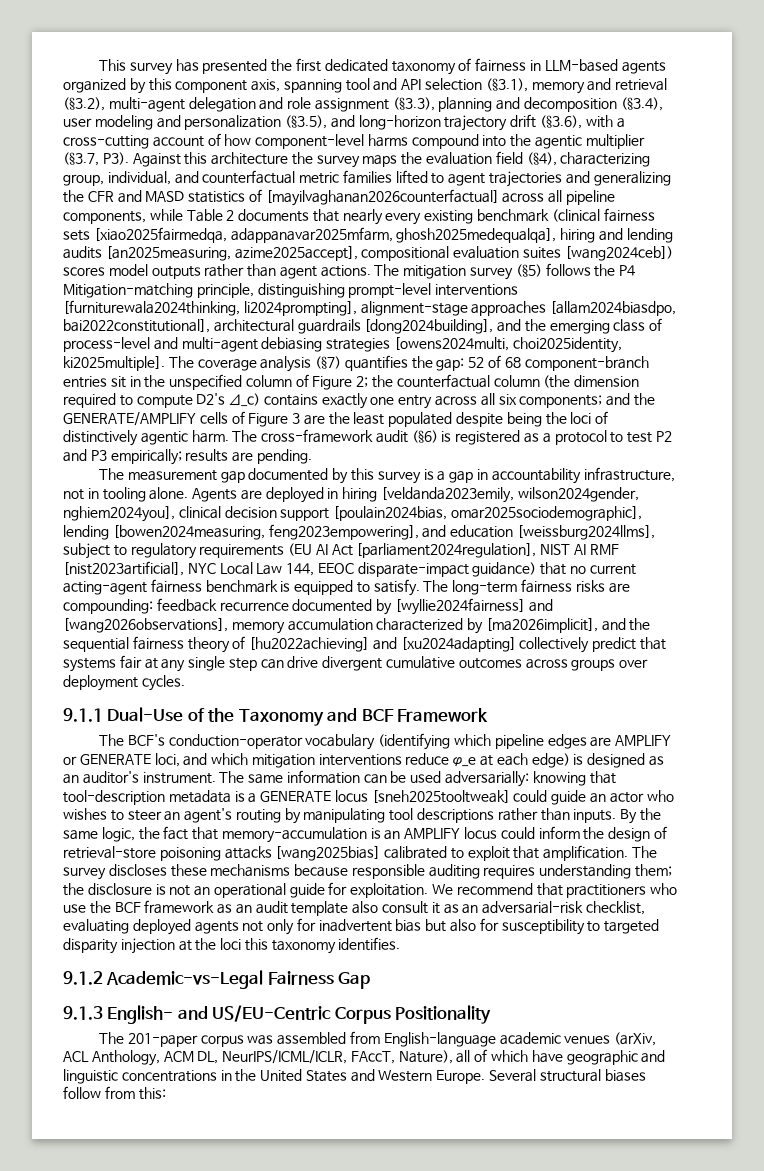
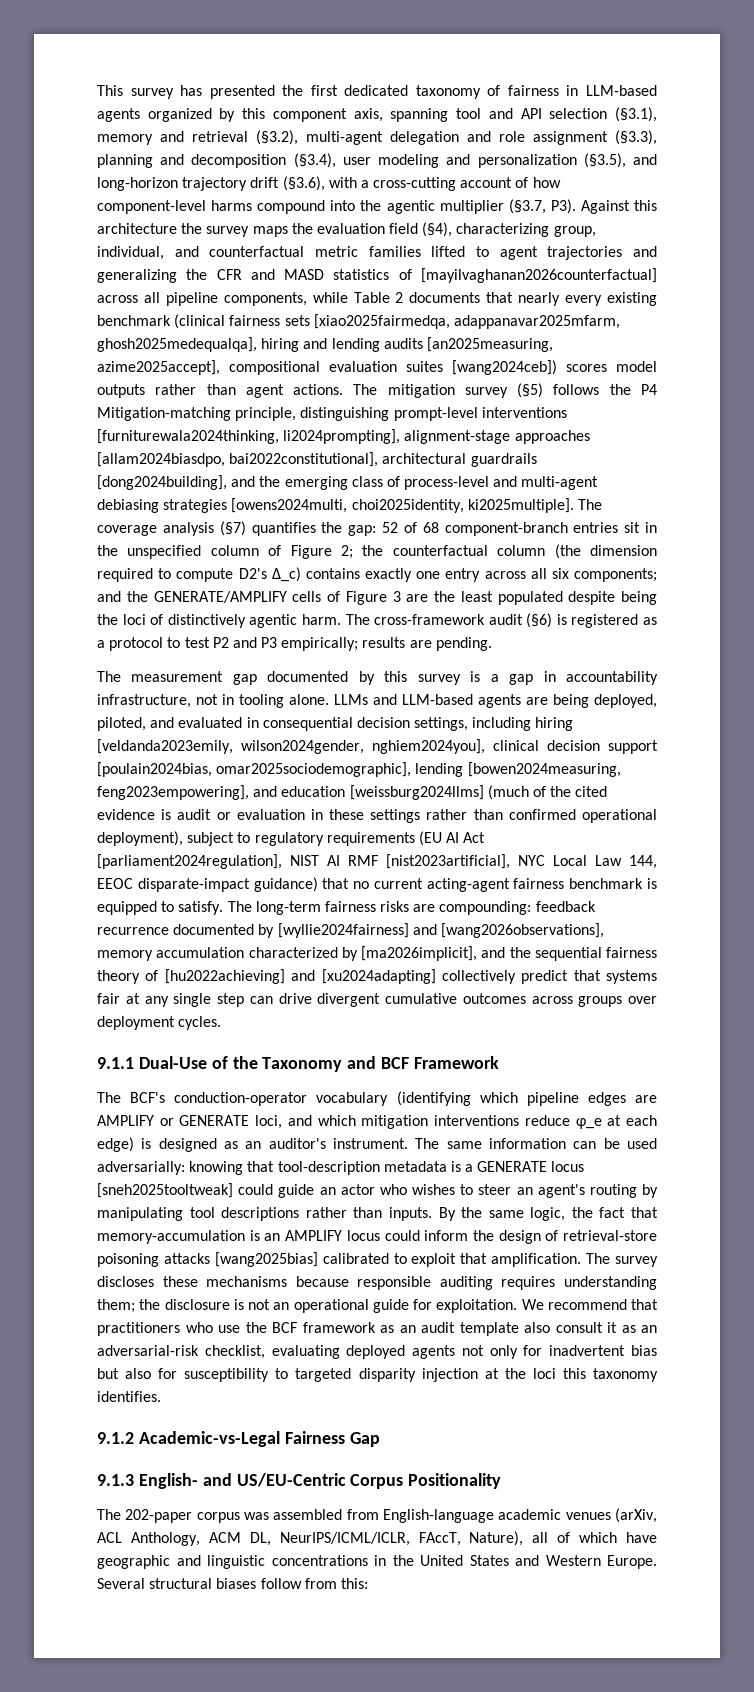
[192,487,339,503] Agents are deployed in -> [334,694,657,708] [97,717,532,731] LLMs and LLM-based agents are being deployed, piloted, and evaluated in consequential decision settings, including
[516,525,655,540] [weissburg2024llms], -> [349,785,608,800] [97,809,657,823] [97,831,183,846] [weissburg2024llms] (much of the cited evidence is audit or evaluation in these settings rather than confirmed operational deployment),
[127,1033,198,1047] 201-paper -> [125,1509,193,1523] 202-paper

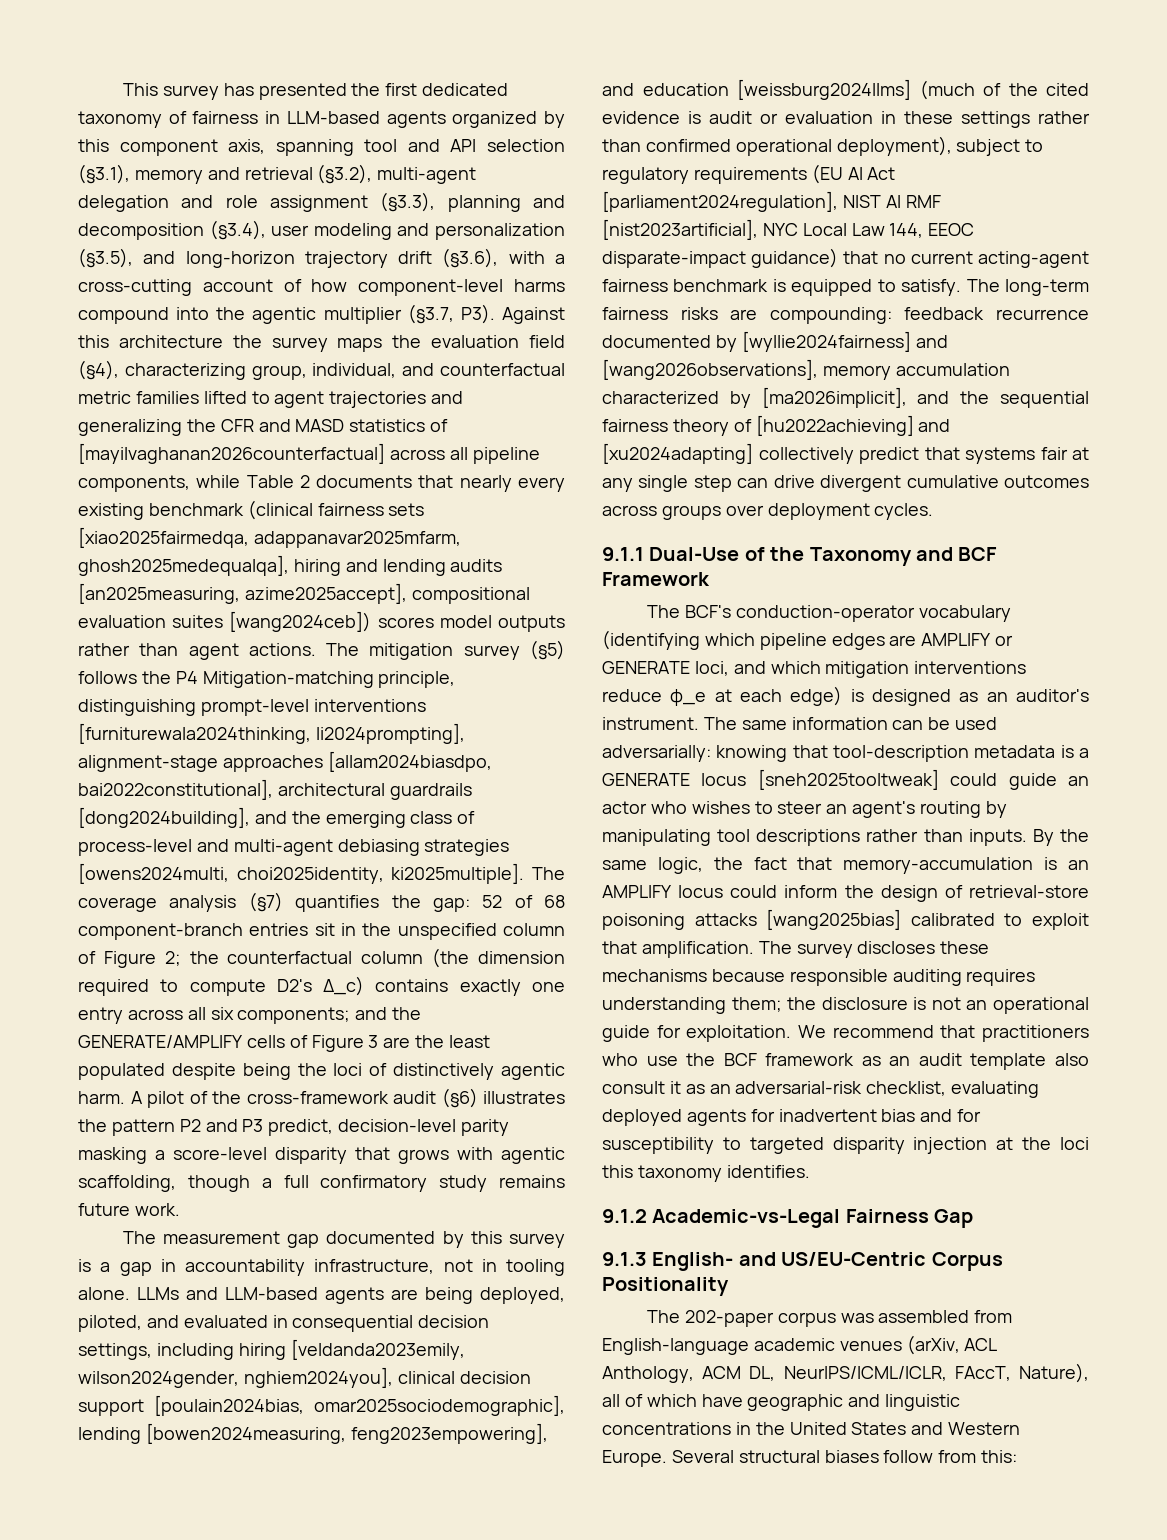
[345,613,657,628] [97,637,492,651] The cross-framework audit (§6) is registered as a protocol to test P2 and P3 empirically; results are pending. -> [130,1088,565,1108] [78,1119,510,1136] [78,1147,565,1164] [78,1175,565,1192] [78,1203,180,1216] A pilot of the cross-framework audit (§6) illustrates the pattern P2 and P3 predict, decision-level parity masking a score-level disparity that grows with agentic scaffolding, though a full confirmatory study remains future work.
[461,1345,518,1359] not only -> (746, 1117) none
[97,1368,152,1379] but also -> [920,1109,953,1122] and

